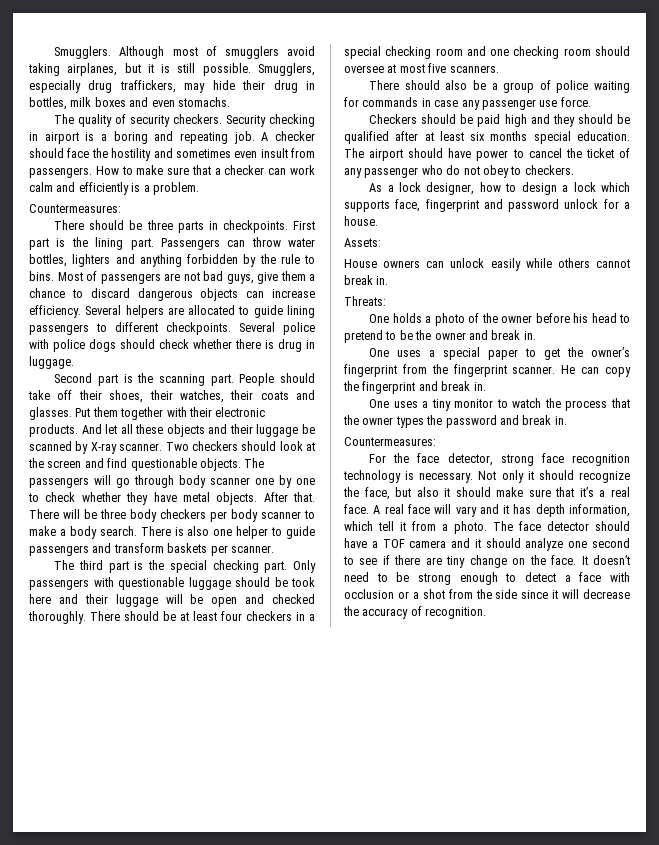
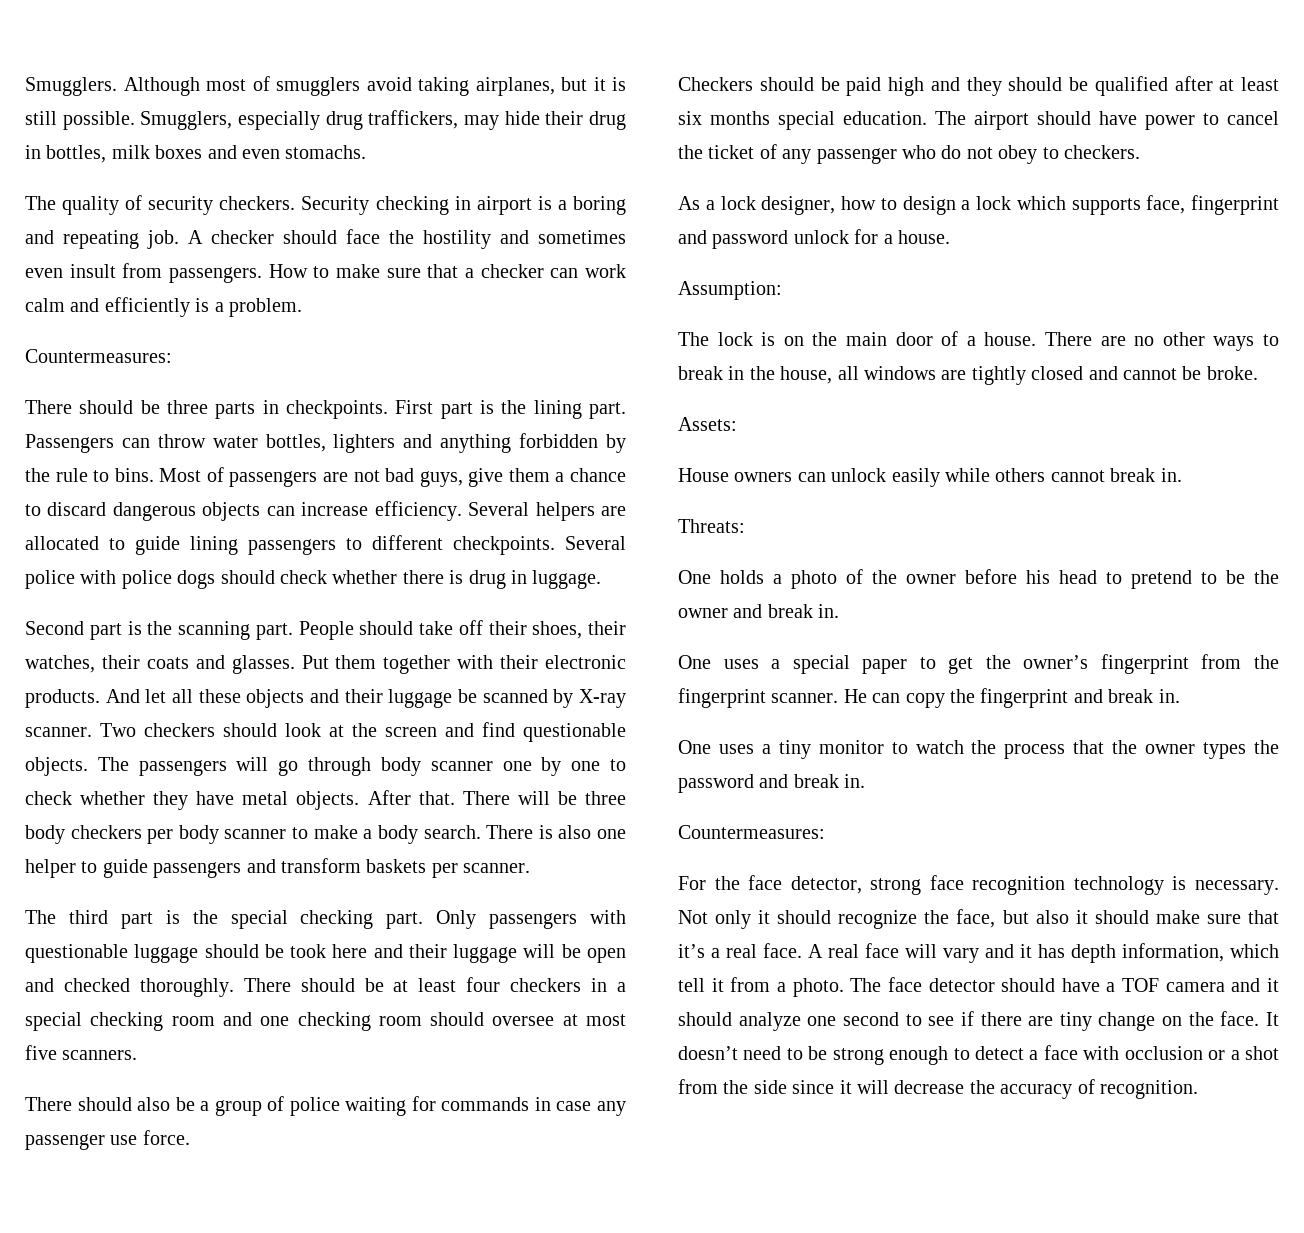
(378, 221) none -> [678,281,782,300] [678,331,1280,351] [678,366,1258,385] // Assumption: // The lock is on the main door of a house. There are no other ways to break in the house, all windows are tightly closed and cannot be broke.

